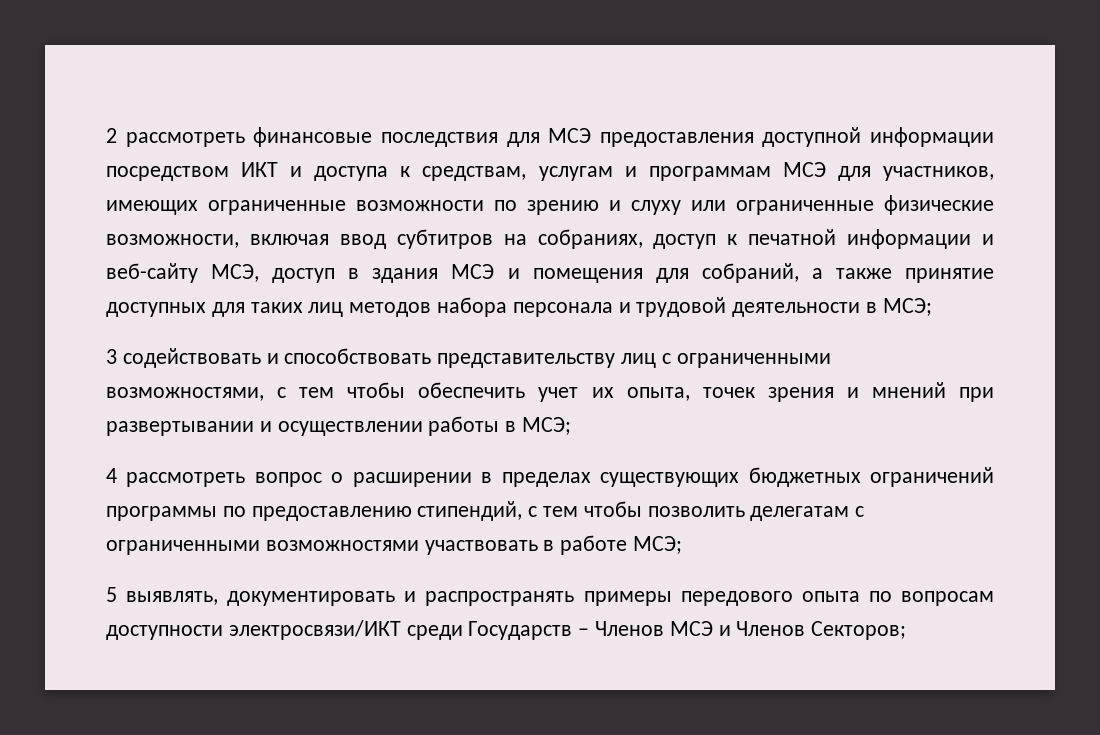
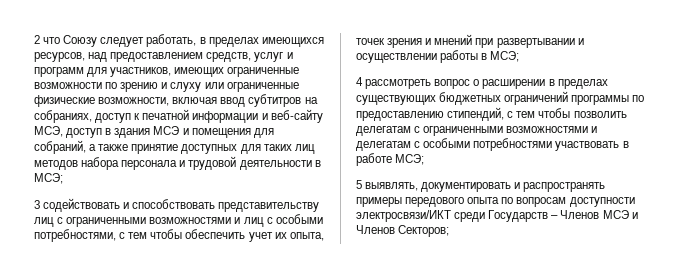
[125,127,994,147] [106,162,826,181] рассмотреть финансовые последствия для МСЭ предоставления доступной информации посредством ИКТ и доступа к средствам, услугам и программам МСЭ -> [43,34,324,47] [34,52,293,62] [34,67,84,77] что Союзу следует работать, в пределах имеющихся ресурсов, над предоставлением средств, услуг и программ
[106,387,264,401] возможностями, -> [149,214,323,227] [34,229,116,242] возможностями и лиц с особыми потребностями,
(419, 545) none -> [591,126,598,133] [356,138,553,151] и делегатам с особыми потребностями

